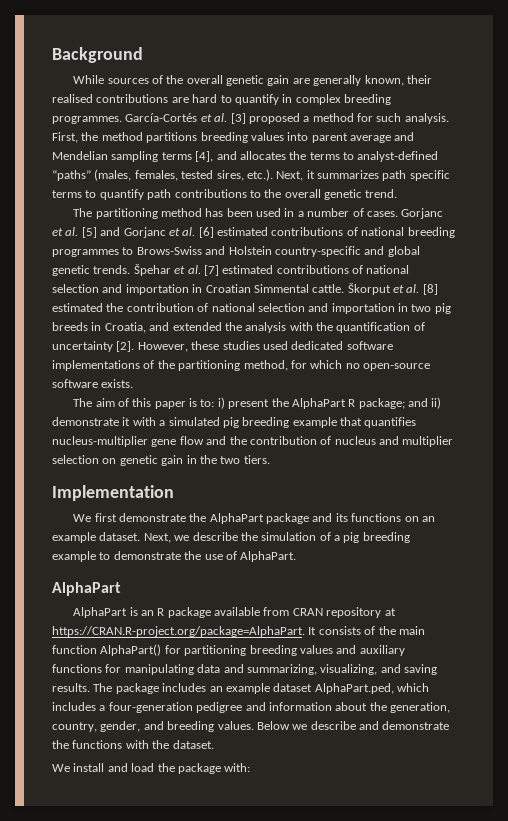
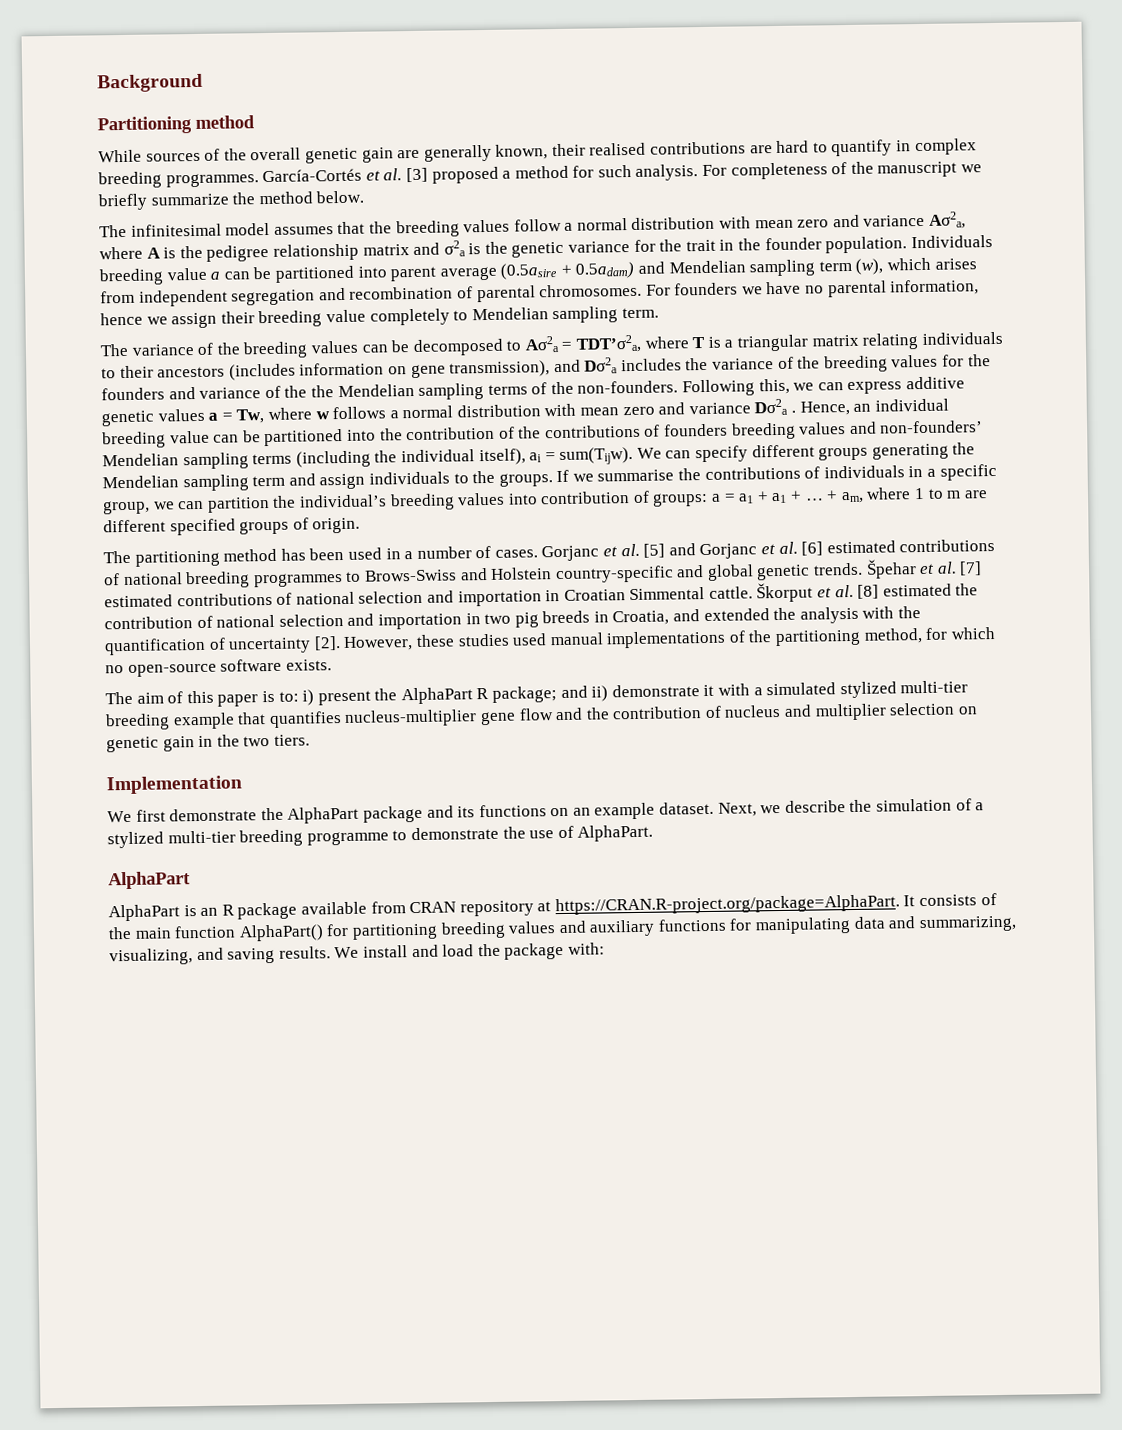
(143, 55) none -> [97,115,255,135] // Partitioning method
[52,132,415,143] [52,151,439,162] [52,169,450,181] [52,189,398,200] First, the method partitions breeding values into parent average and Mendelian sampling terms [4], and allocates the terms to analyst-defined “paths” (males, females, tested sires, etc.). Next, it summarizes path specific terms to quantify path contributions to the overall genetic trend. -> [702,161,983,180] [98,190,365,211] [99,211,967,238] [99,235,993,262] [99,257,977,286] [100,279,980,307] [100,306,659,329] [100,331,1003,359] [101,354,991,381] [101,376,966,401] [101,398,949,427] [102,420,984,449] [102,442,976,470] [102,463,997,492] [103,487,988,515] [103,517,361,536] For completeness of the manuscript we briefly summarize the method below. // The infinitesimal model assumes that the breeding values follow a normal distribution with mean zero and variance Aσ2a, where A is the pedigree relationship matrix and σ2a is the genetic variance for the trait in the founder population. Individuals breeding value a can be partitioned into parent average (0.5asire + 0.5adam) and Mendelian sampling term (w), which arises from independent segregation and recombination of parental chromosomes. For founders we have no parental information, hence we assign their breeding value completely to Mendelian sampling term. // The variance of the breeding values can be decomposed to Aσ2a = TDT’σ2a, where T is a triangular matrix relating individuals to their ancestors (includes information on gene transmission), and Dσ2a includes the variance of the breeding values for the founders and variance of the the Mendelian sampling terms of the non-founders. Following this, we can express additive genetic values a = Tw, where w follows a normal distribution with mean zero and variance Dσ2a . Hence, an individual breeding value can be partitioned into the contribution of the contributions of founders breeding values and non-founders’ Mendelian sampling terms (including the individual itself), ai = sum(Tijw). We can specify different groups generating the Mendelian sampling term and assign individuals to the groups. If we summarise the contributions of individuals in a specific group, we can partition the individual’s breeding values into contribution of groups: a = a1 + a1 + … + am, where 1 to m are different specified groups of origin.
[291,341,393,350] dedicated software -> [549,632,604,646] manual
[222,417,239,428] pig -> [839,680,969,699] stylized multi-tier
[343,532,410,543] [52,551,96,562] pig breeding example -> [107,829,389,849] stylized multi-tier breeding programme
[93,683,429,694] [52,702,450,713] [52,721,450,732] [52,740,214,749] The package includes an example dataset AlphaPart.ped, which includes a four-generation pedigree and information about the generation, country, gender, and breeding values. Below we describe and demonstrate the functions with the dataset. // -> (331, 952) none

